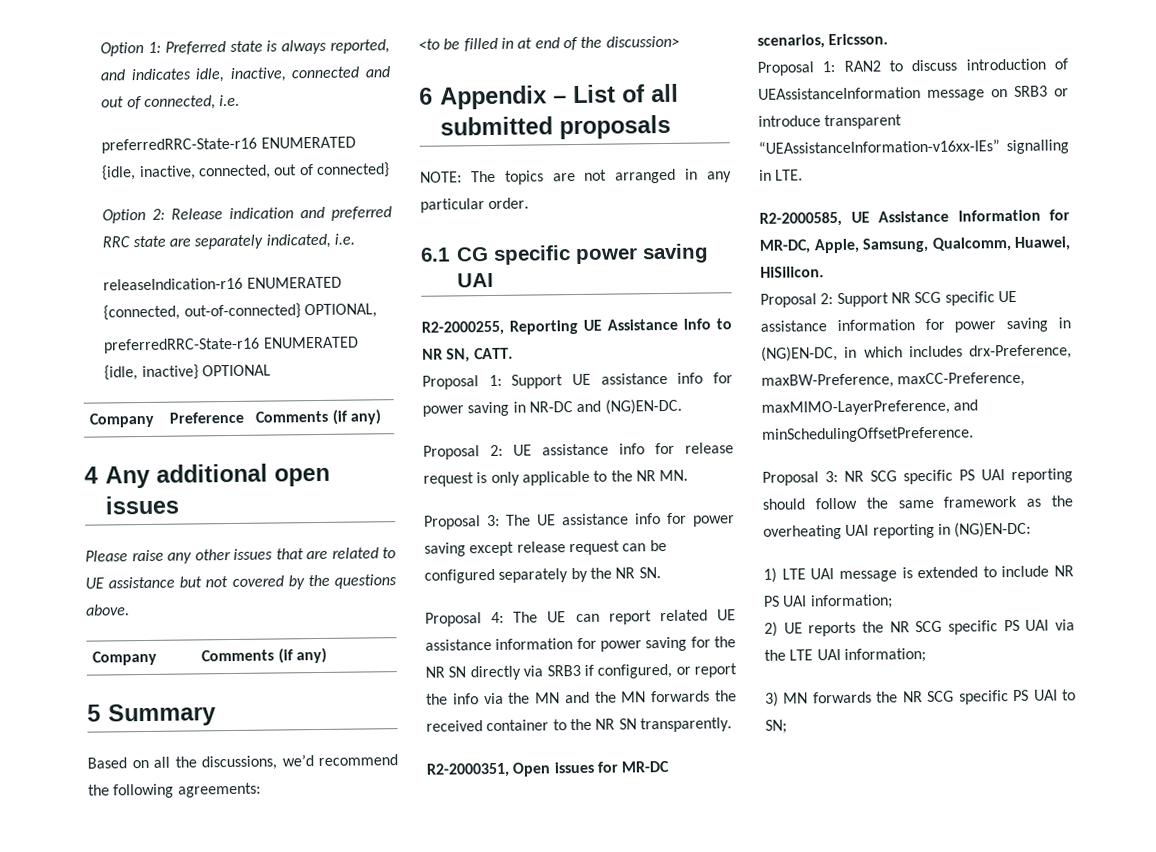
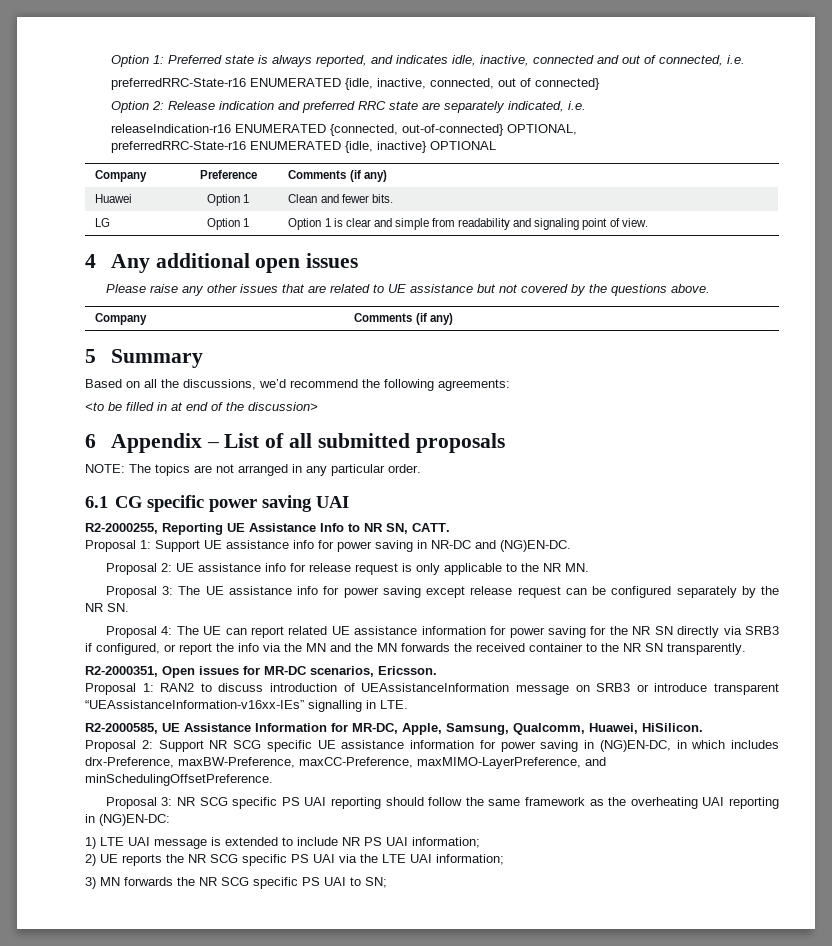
(382, 417) none -> [95,194,133,203] [206,194,250,206] [288,194,393,203] [95,218,111,227] [206,218,250,230] [288,218,648,230] // Huawei | Option 1 | Clean and fewer bits. // LG | Option 1 | Option 1 is clear and simple from readability and signaling point of view.

